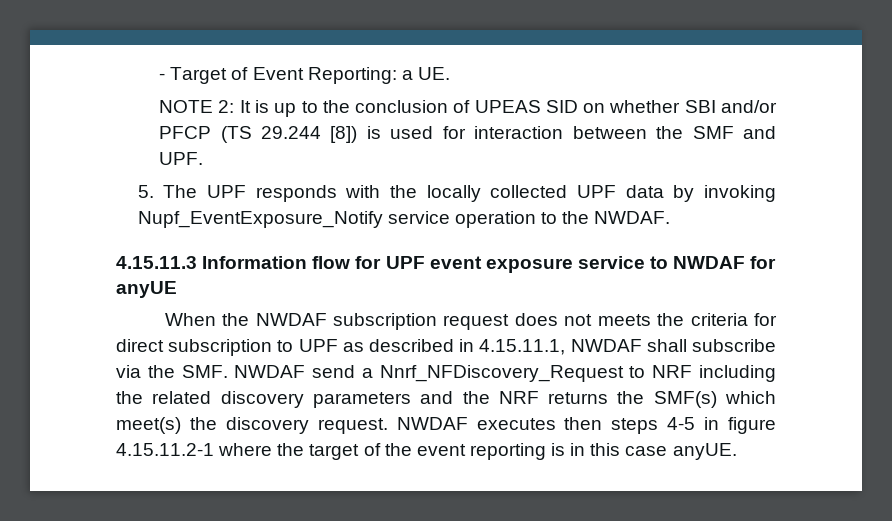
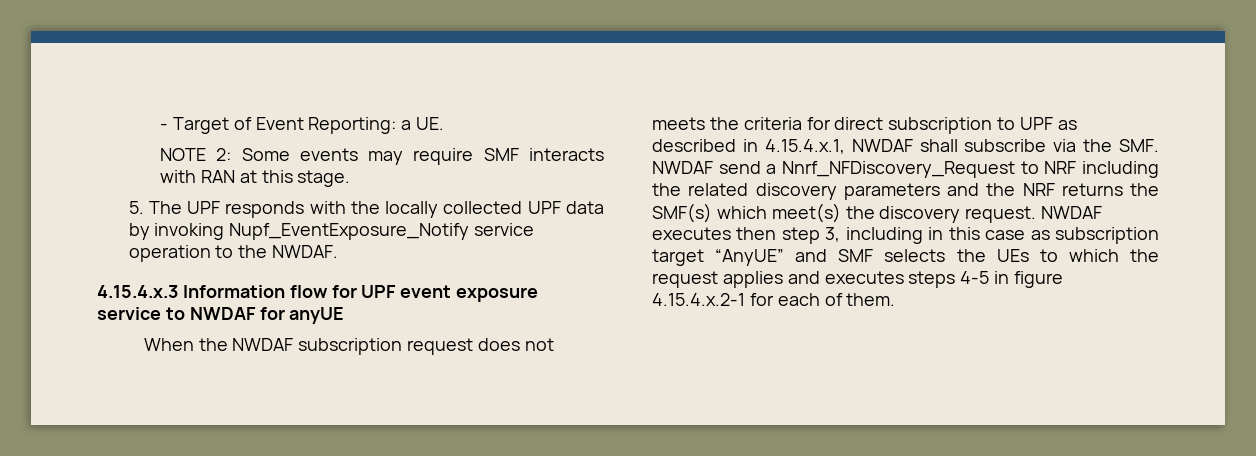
[239,100,777,117] [159,126,776,143] [159,152,204,165] It is up to the conclusion of UPEAS SID on whether SBI and/or PFCP (TS 29.244 [8]) is used for interaction between the SMF and UPF. -> [241,148,605,165] [160,170,351,187] Some events may require SMF interacts with RAN at this stage.
[116,256,197,269] 4.15.11.3 -> [97,285,178,298] 4.15.4.x.3
[479,339,566,355] 4.15.11.1, -> [764,139,845,154] 4.15.4.x.1,
[611,417,776,434] [116,443,737,460] steps 4-5 in figure 4.15.11.2-1 where the target of the event reporting is in this case anyUE. -> [781,227,1159,244] [652,249,1159,266] [652,271,1064,288] [652,293,896,306] step 3, including in this case as subscription target “AnyUE” and SMF selects the UEs to which the request applies and executes steps 4-5 in figure 4.15.4.x.2-1 for each of them.

